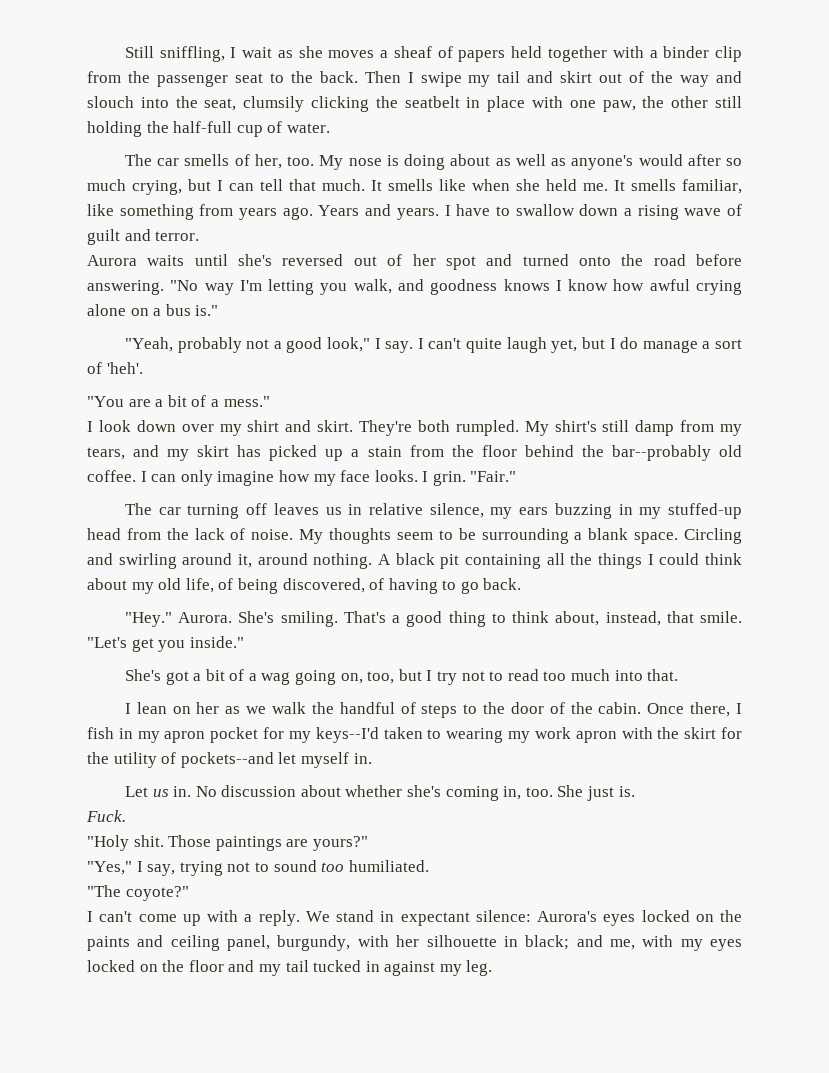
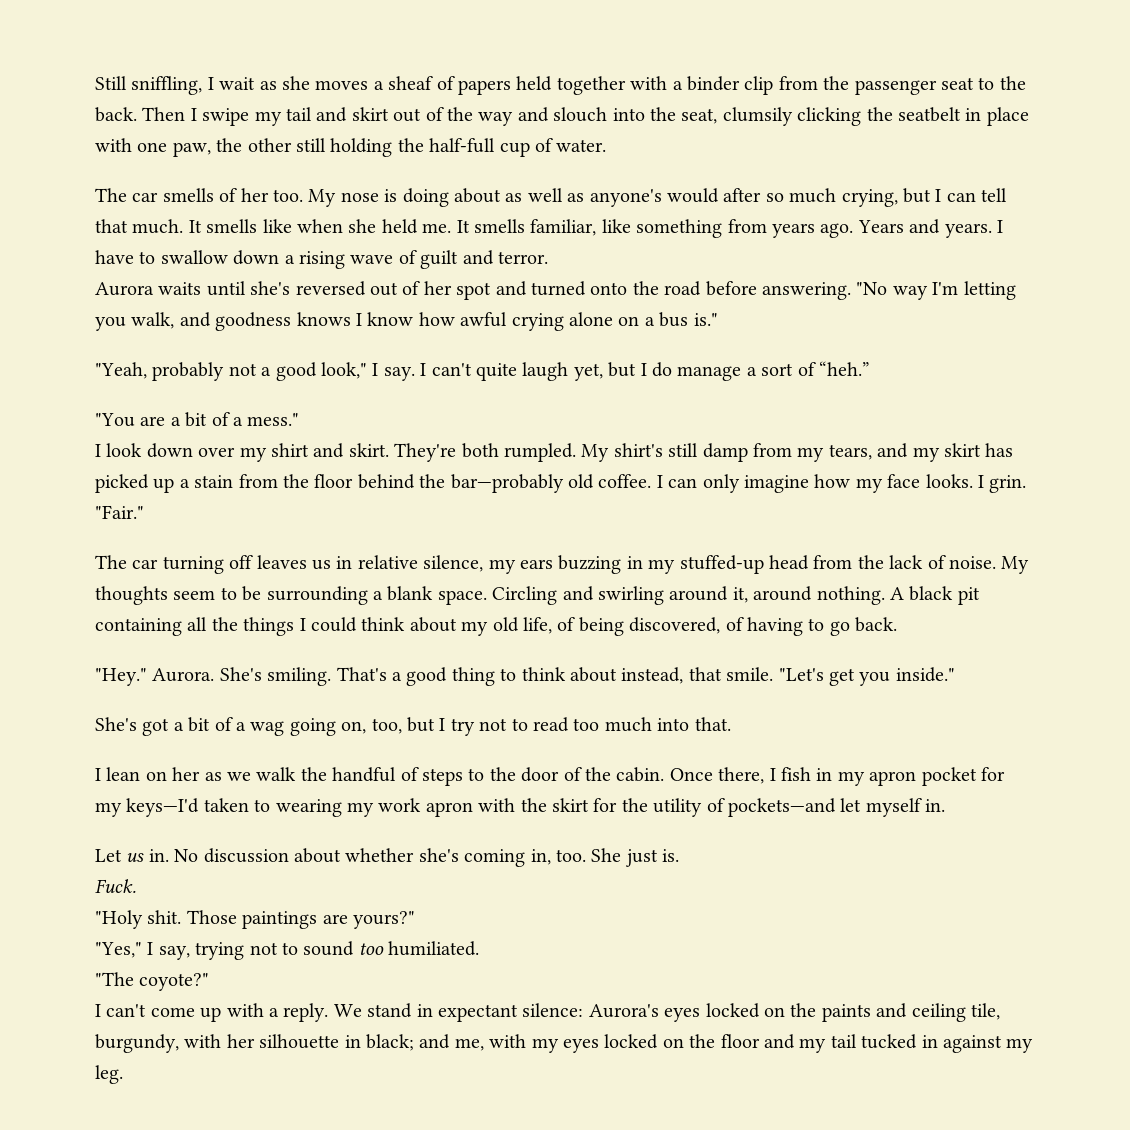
[254,154,282,169] her, -> [240,188,269,202] her
[106,362,143,374] 'heh'. -> [818,361,870,376] “heh.”
[611,445,711,461] bar--probably -> [450,474,564,493] bar—probably
[555,611,600,626] about, -> [569,667,617,682] about
[315,727,379,743] keys--I'd -> [126,798,200,817] keys—I'd
[180,752,274,768] pockets--and -> [727,798,836,817] pockets—and
[227,935,271,951] panel, -> [970,1003,1000,1020] tile,

